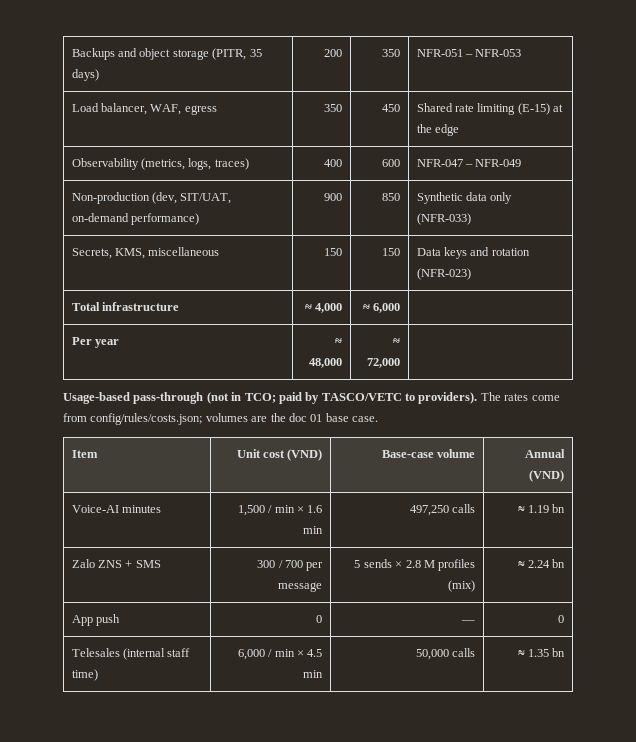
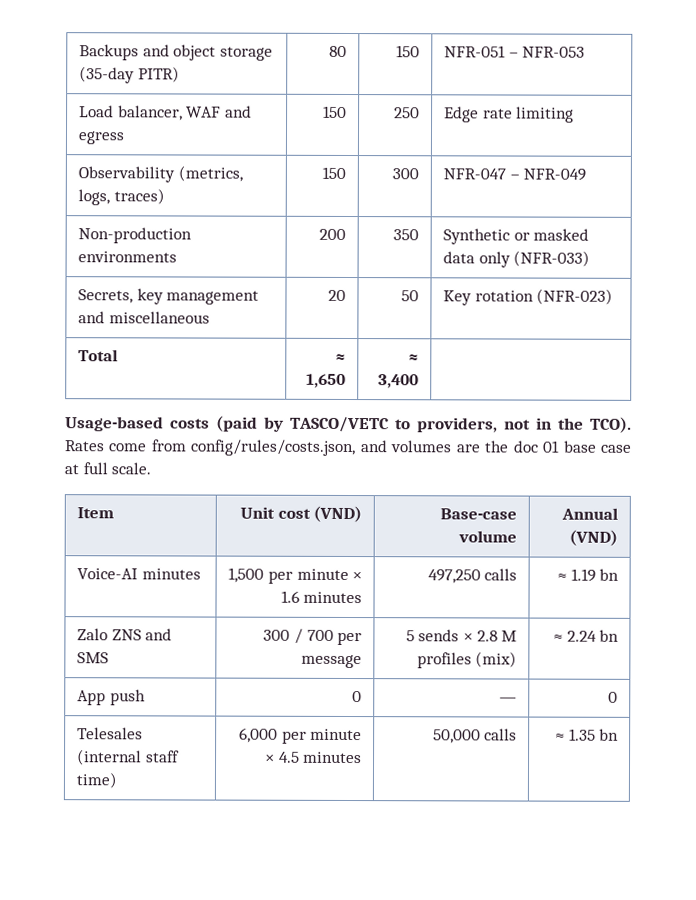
[212,48,262,60] [71,69,99,81] [324,49,343,57] [382,49,401,57] (PITR, 35 days) | 200 | 350 -> [78,66,180,84] [329,45,348,57] [396,45,421,58] (35-day PITR) | 80 | 150
[150,104,182,115] WAF, -> [186,105,252,118] WAF and
[324,104,343,112] [382,104,401,112] [416,103,453,112] 350 | 450 | Shared -> [323,105,348,118] [394,107,421,119] [443,106,479,123] 150 | 250 | Edge
[517,103,564,115] [416,124,460,136] (E-15) at the edge -> (575, 114) none
[324,159,343,167] [382,159,401,167] 400 | 600 -> [322,166,347,179] [392,168,420,180] 150 | 300
[152,192,232,204] [71,213,200,225] [324,193,343,201] [382,193,401,201] (dev, SIT/UAT, on-demand performance) | 900 | 850 -> [77,251,177,263] [319,228,347,240] [393,229,420,241] environments | 200 | 350
(463, 198) none -> [513,228,590,241] or masked
[115,247,220,259] [324,248,343,256] [382,248,401,256] [416,247,490,259] KMS, miscellaneous | 150 | 150 | Data keys and -> [136,288,260,305] [77,311,210,324] [328,289,347,301] [401,290,420,302] [442,290,472,306] key management and miscellaneous | 20 | 50 | Key
[102,302,180,311] [304,303,343,313] [362,303,401,313] [71,337,120,348] [335,338,343,345] [309,358,343,368] [393,338,401,345] [367,358,401,368] [63,392,560,404] [63,413,203,425] infrastructure | ≈ 4,000 | ≈ 6,000 | // Per year | ≈ 48,000 | ≈ 72,000 | // Usage-based pass-through (not in TCO; paid by TASCO/VETC to providers). The rates come from config/rules/costs.json; -> [335,353,347,362] [306,373,347,388] [408,354,420,363] [378,374,420,389] [65,415,632,433] [64,439,388,457] | ≈ 1,650 | ≈ 3,400 | // Usage-based costs (paid by TASCO/VETC to providers, not in the TCO). Rates come from config/rules/costs.json, and
[352,416,378,422] case. -> [600,444,632,453] [64,462,152,475] case at full scale.
[268,505,295,513] / min -> [267,568,349,584] per minute
[303,526,324,534] min -> [303,591,363,604] minutes
[125,560,133,568] + -> [145,628,173,641] and
[268,649,295,657] / min -> [281,728,363,744] per minute
[303,670,324,678] min -> [303,751,363,764] minutes

